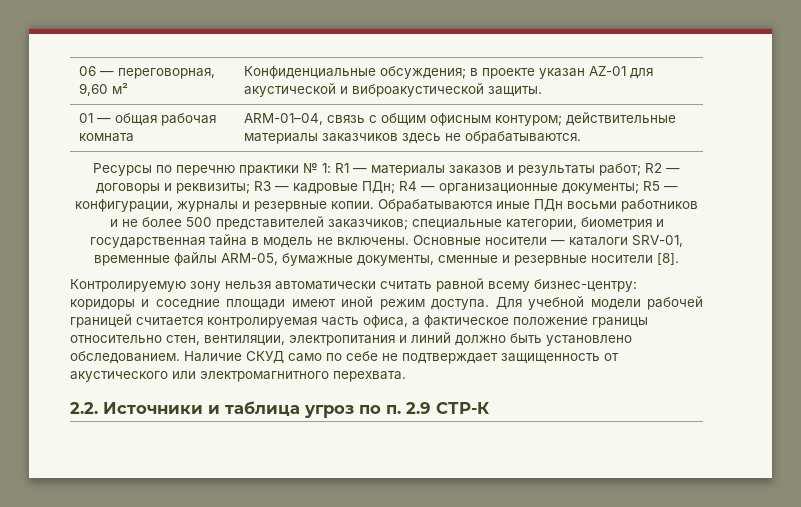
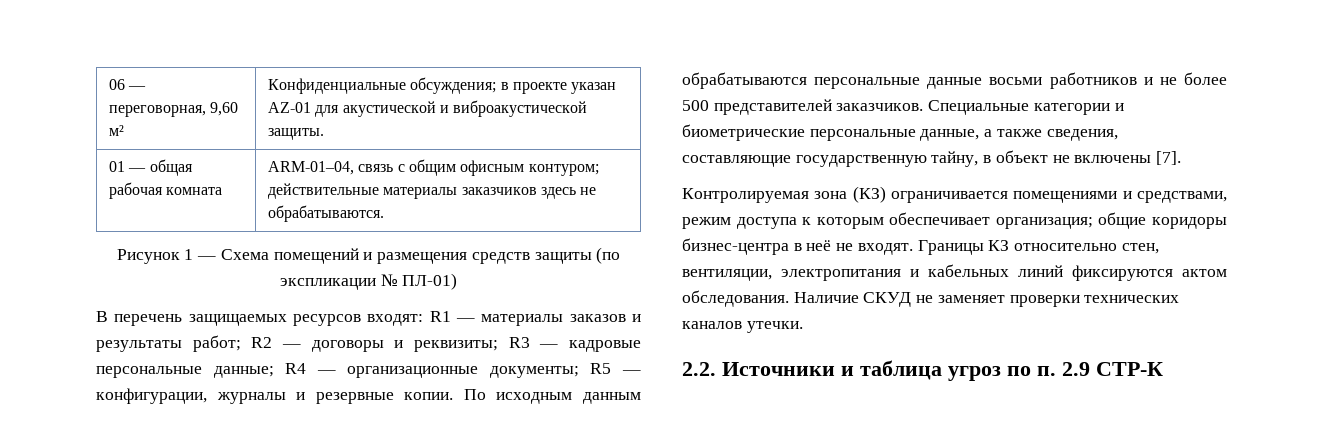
[93,163,331,176] Ресурсы по перечню практики № 1: -> [116,247,621,264] [279,273,458,290] [96,311,424,326] Рисунок 1 — Схема помещений и размещения средств защиты (по экспликации № ПЛ-01) // В перечень защищаемых ресурсов входят:
[361,181,395,194] ПДн; -> [96,366,274,378] персональные данные;
[378,199,563,212] Обрабатываются иные ПДн -> [463,389,641,404] [682,72,983,89] По исходным данным обрабатываются персональные данные
[327,217,664,230] [90,234,683,248] [94,252,679,266] [70,278,637,292] [70,296,703,310] [70,314,648,328] заказчиков; специальные категории, биометрия и государственная тайна в модель не включены. Основные носители — каталоги SRV-01, временные файлы ARM-05, бумажные документы, сменные и резервные носители [8]. // Контролируемую зону нельзя автоматически считать равной всему бизнес-центру: коридоры и соседние площади имеют иной режим доступа. Для учебной модели рабочей границей считается контролируемая часть офиса, а фактическое положение границы -> [836,100,1124,115] [682,124,1118,141] [682,150,1182,167] [682,186,1227,203] [682,212,1227,229] [682,238,1010,255] заказчиков. Специальные категории и биометрические персональные данные, а также сведения, составляющие государственную тайну, в объект не включены [7]. // Контролируемая зона (КЗ) ограничивается помещениями и средствами, режим доступа к которым обеспечивает организация; общие коридоры бизнес-центра в неё не входят. Границы КЗ
[411,332,632,346] [70,351,619,364] [70,371,406,382] линий должно быть установлено обследованием. Наличие СКУД само по себе не подтверждает защищенность от акустического или электромагнитного перехвата. -> [928,264,1227,281] [682,290,1180,307] [682,321,803,333] кабельных линий фиксируются актом обследования. Наличие СКУД не заменяет проверки технических каналов утечки.

